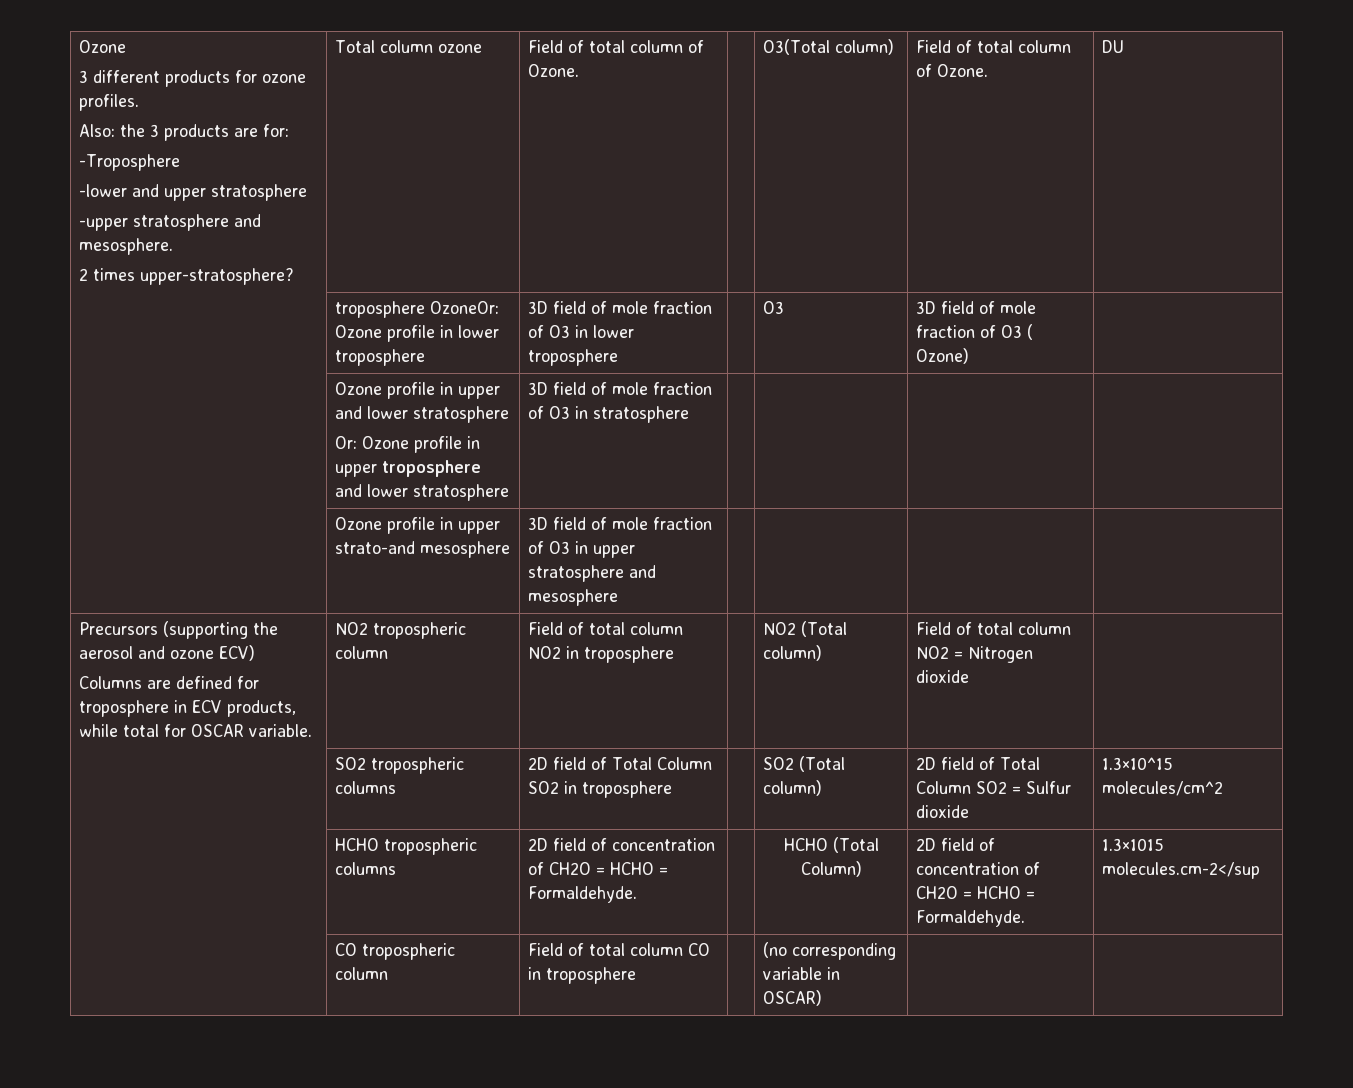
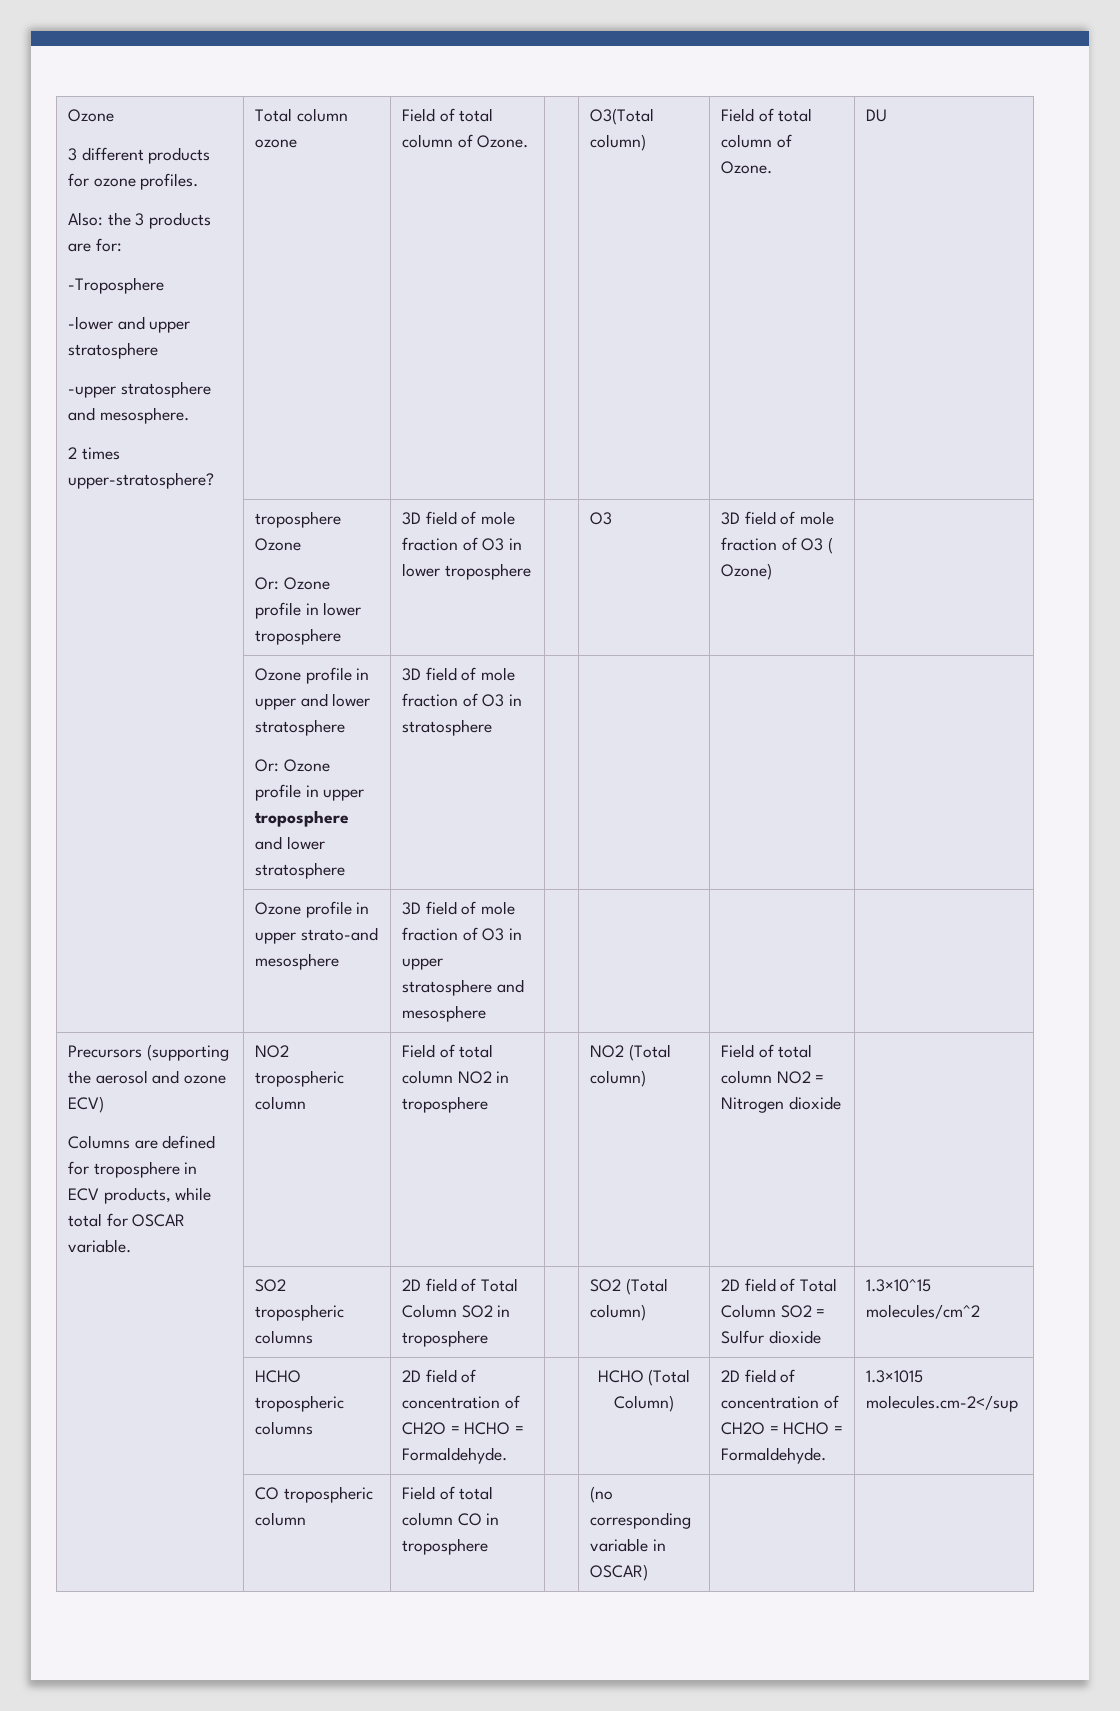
[430,301,500,314] OzoneOr: -> [254,538,301,551] [254,577,279,590] Ozone // Or:

